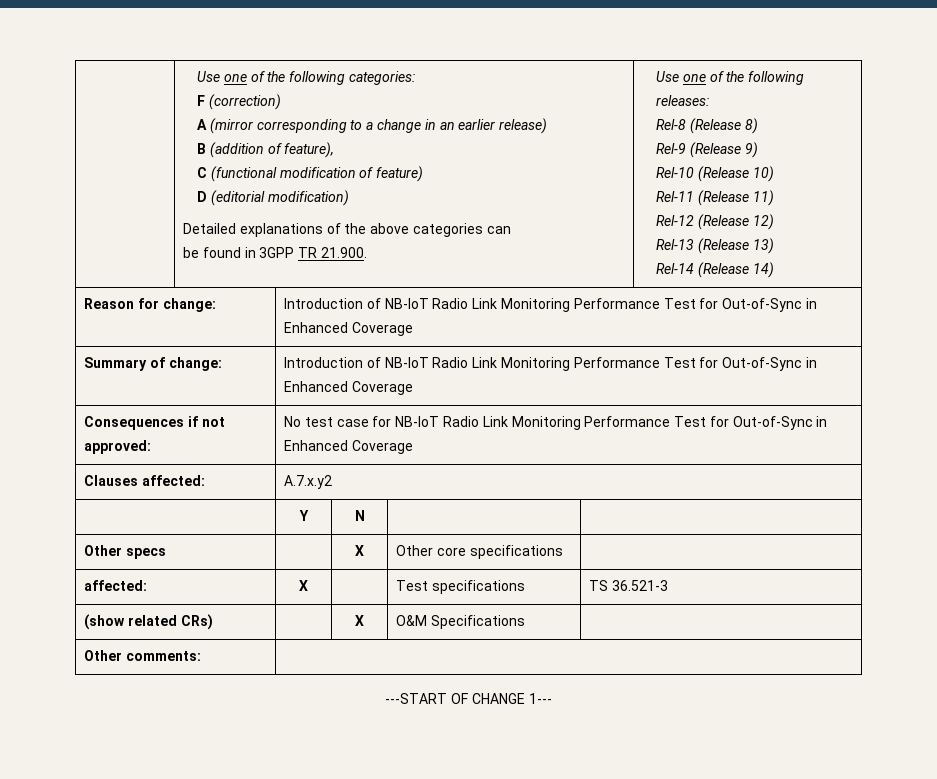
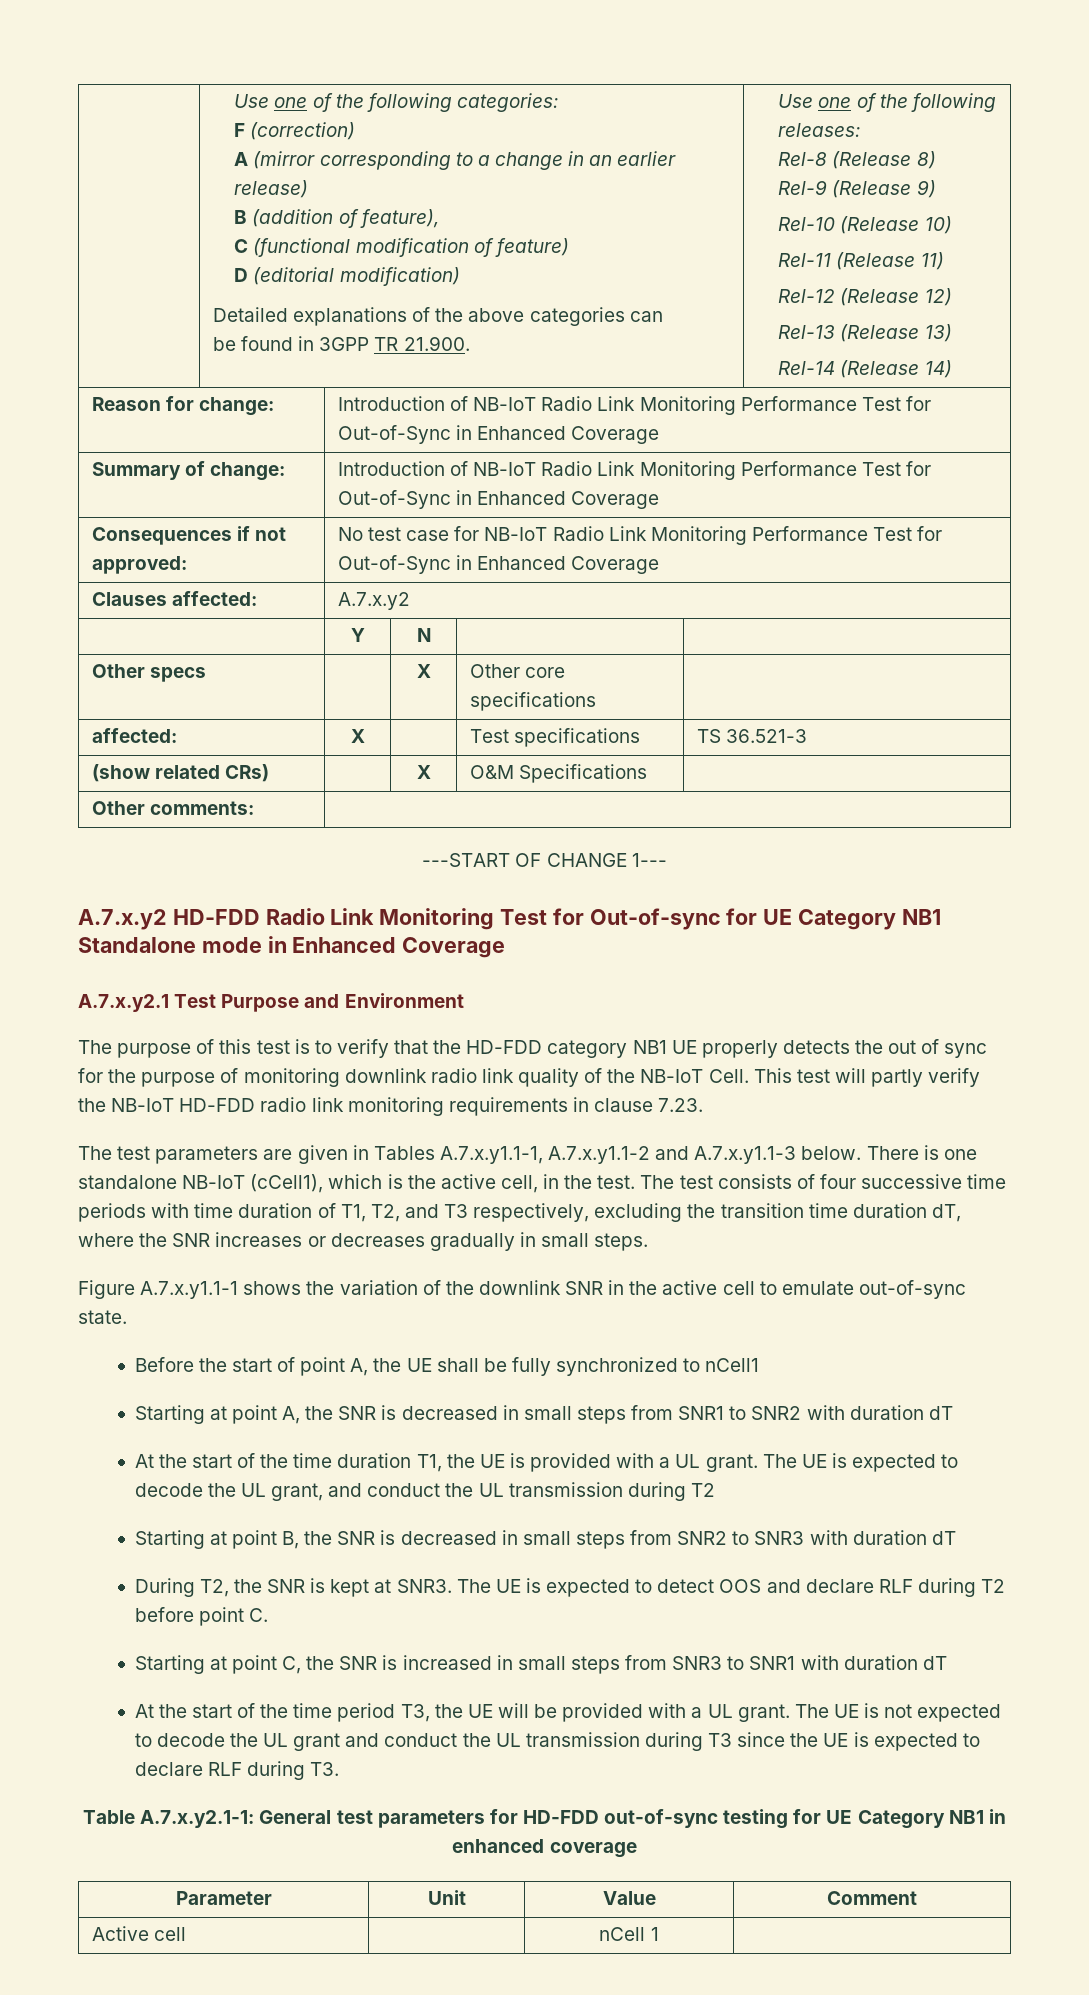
(552, 698) none -> [78,908,941,930] [78,936,506,958] [78,993,464,1012] [78,1039,988,1058] [78,1068,981,1087] [78,1097,704,1116] [78,1145,977,1164] [78,1174,1007,1193] [78,1203,961,1222] [78,1232,649,1251] [78,1280,966,1299] [78,1310,127,1324] [134,1357,760,1376] [134,1405,953,1424] [134,1453,959,1472] [134,1482,715,1501] [134,1530,956,1549] [134,1578,1006,1597] [134,1607,268,1626] [134,1655,947,1674] [134,1703,1002,1722] [134,1732,980,1751] [134,1761,340,1780] [83,1809,1006,1829] [452,1839,637,1858] [175,1891,272,1905] [427,1890,466,1905] [602,1891,656,1905] [827,1891,918,1905] [91,1926,186,1941] [599,1927,659,1941] // A.7.x.y2 HD-FDD Radio Link Monitoring Test for Out-of-sync for UE Category NB1 Standalone mode in Enhanced Coverage // A.7.x.y2.1 Test Purpose and Environment // The purpose of this test is to verify that the HD-FDD category NB1 UE properly detects the out of sync for the purpose of monitoring downlink radio link quality of the NB-IoT Cell. This test will partly verify the NB-IoT HD-FDD radio link monitoring requirements in clause 7.23. // The test parameters are given in Tables A.7.x.y1.1-1, A.7.x.y1.1-2 and A.7.x.y1.1-3 below. There is one standalone NB-IoT (cCell1), which is the active cell, in the test. The test consists of four successive time periods with time duration of T1, T2, and T3 respectively, excluding the transition time duration dT, where the SNR increases or decreases gradually in small steps. // Figure A.7.x.y1.1-1 shows the variation of the downlink SNR in the active cell to emulate out-of-sync state. // Before the start of point A, the UE shall be fully synchronized to nCell1 // Starting at point A, the SNR is decreased in small steps from SNR1 to SNR2 with duration dT // At the start of the time duration T1, the UE is provided with a UL grant. The UE is expected to decode the UL grant, and conduct the UL transmission during T2 // Starting at point B, the SNR is decreased in small steps from SNR2 to SNR3 with duration dT // During T2, the SNR is kept at SNR3. The UE is expected to detect OOS and declare RLF during T2 before point C. // Starting at point C, the SNR is increased in small steps from SNR3 to SNR1 with duration dT // At the start of the time period T3, the UE will be provided with a UL grant. The UE is not expected to decode the UL grant and conduct the UL transmission during T3 since the UE is expected to declare RLF during T3. // Table A.7.x.y2.1-1: General test parameters for HD-FDD out-of-sync testing for UE Category NB1 in enhanced coverage // Parameter | Unit | Value | Comment // Active cell | | nCell 1 |

